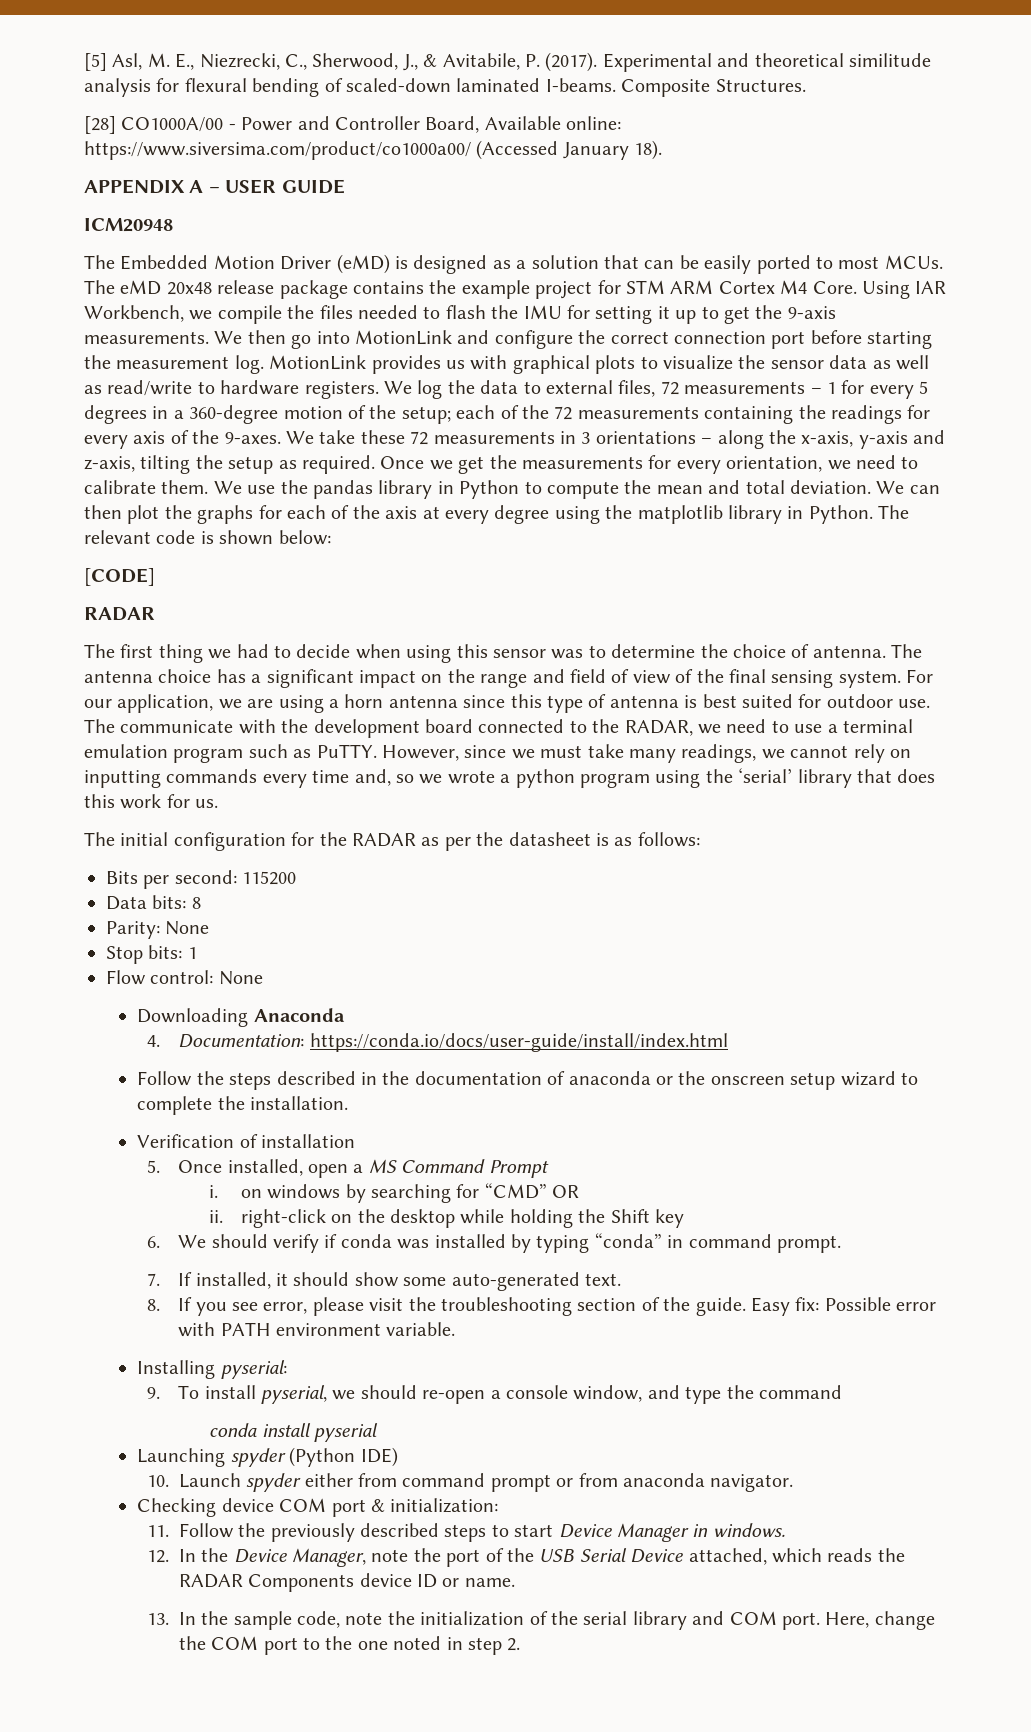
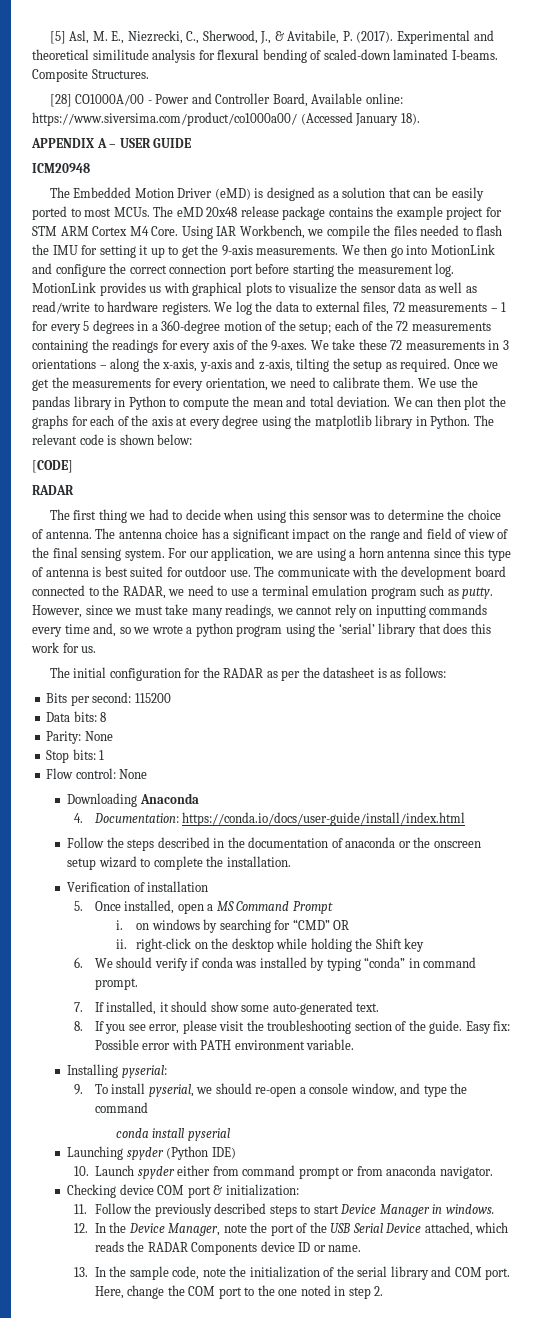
[316,744,377,758] PuTTY. -> [462,587,494,599] putty.

